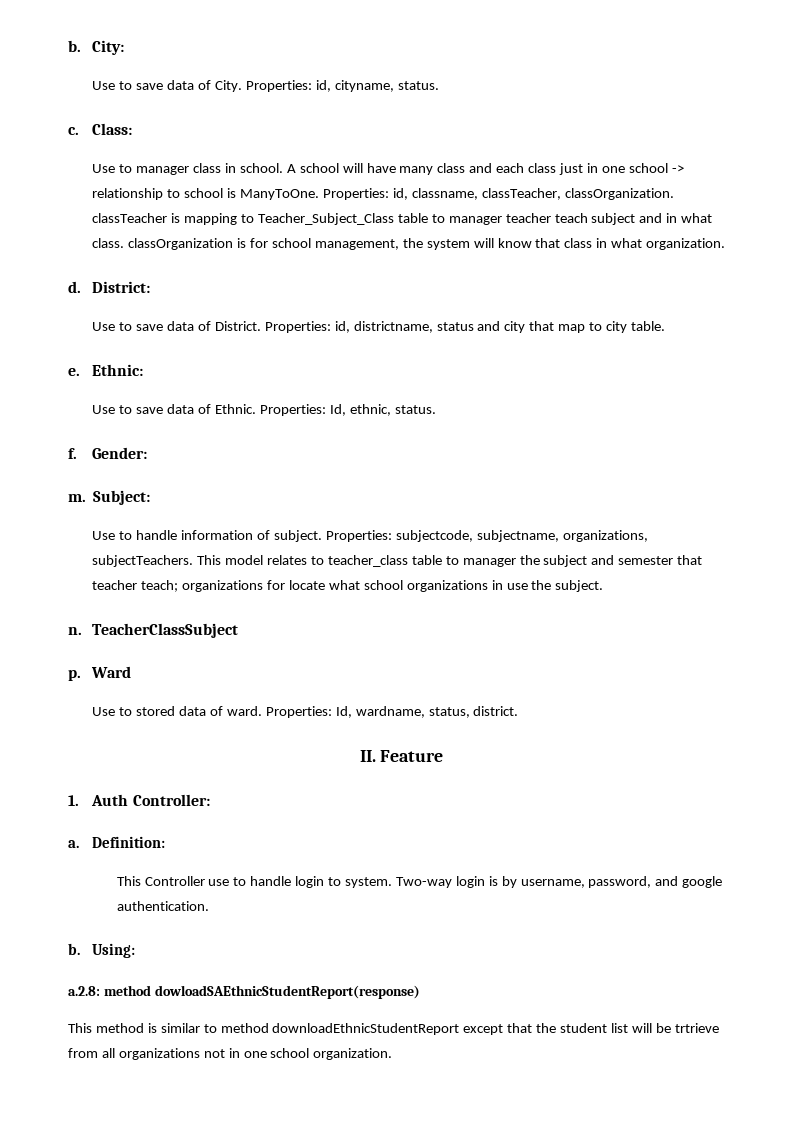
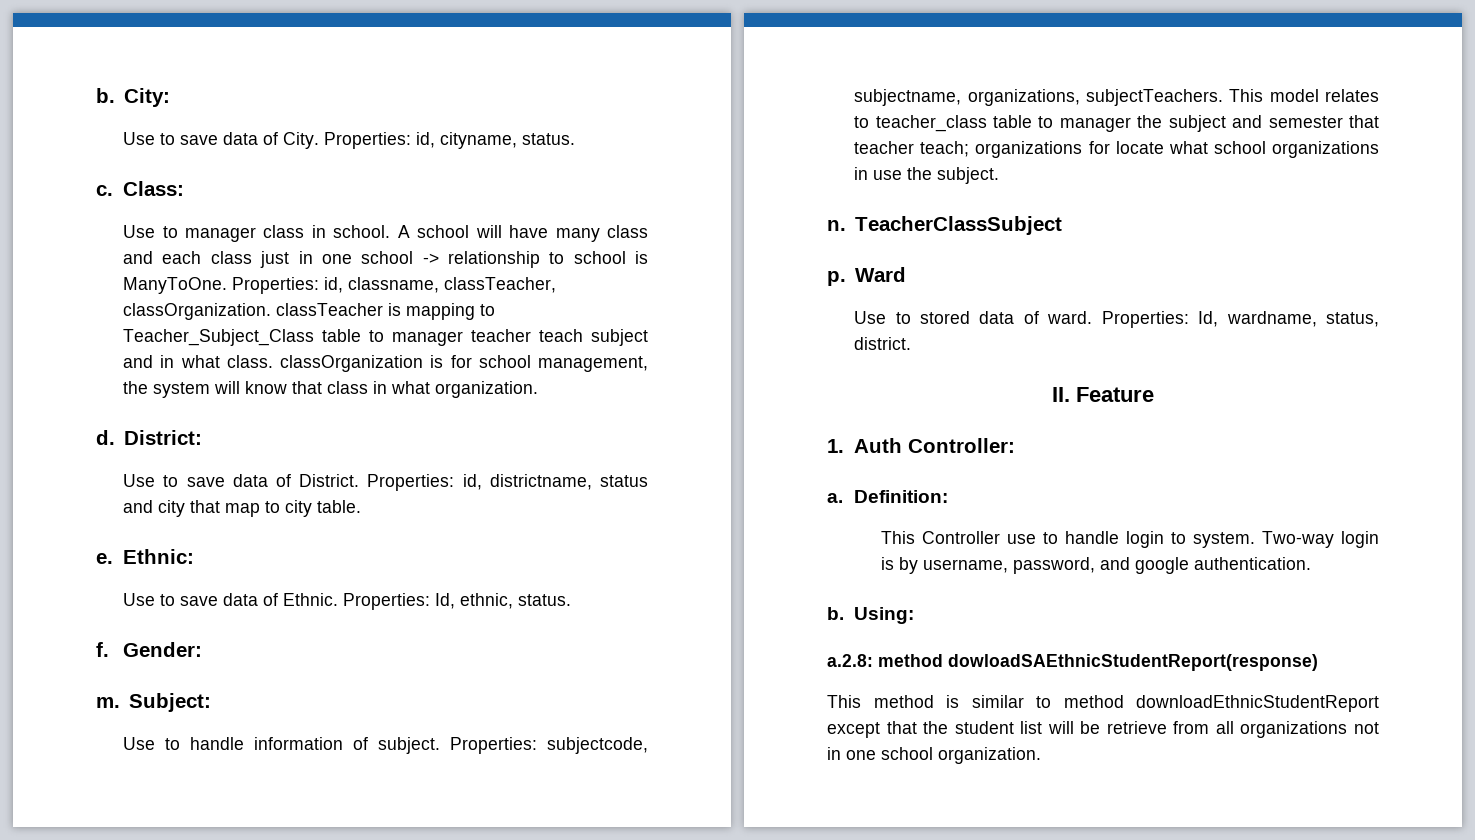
[674,1023,719,1033] trtrieve -> [1106,721,1167,734] retrieve

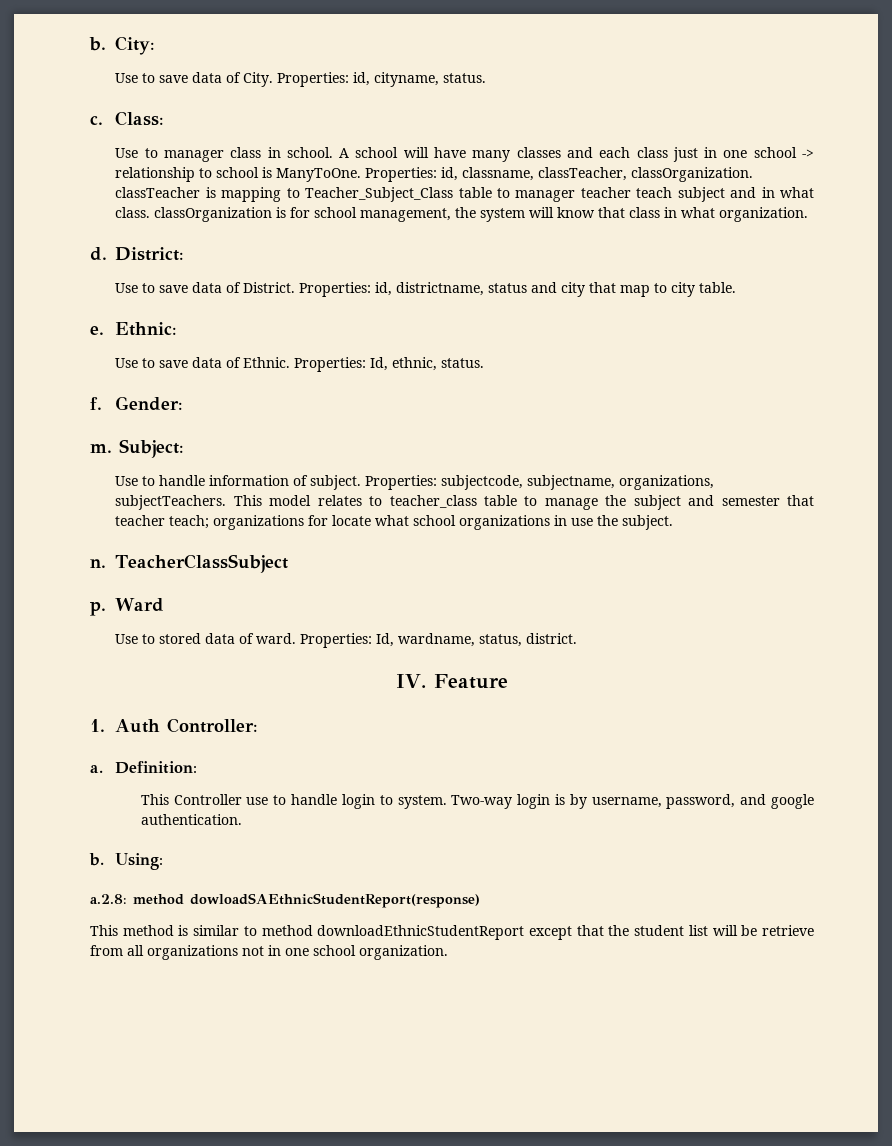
[607,225,648,238] class -> [516,147,561,158] classes
[1059,117,1131,132] manager -> [544,498,598,510] manage
[1052,387,1070,402] II. -> [396,674,427,688] IV.

